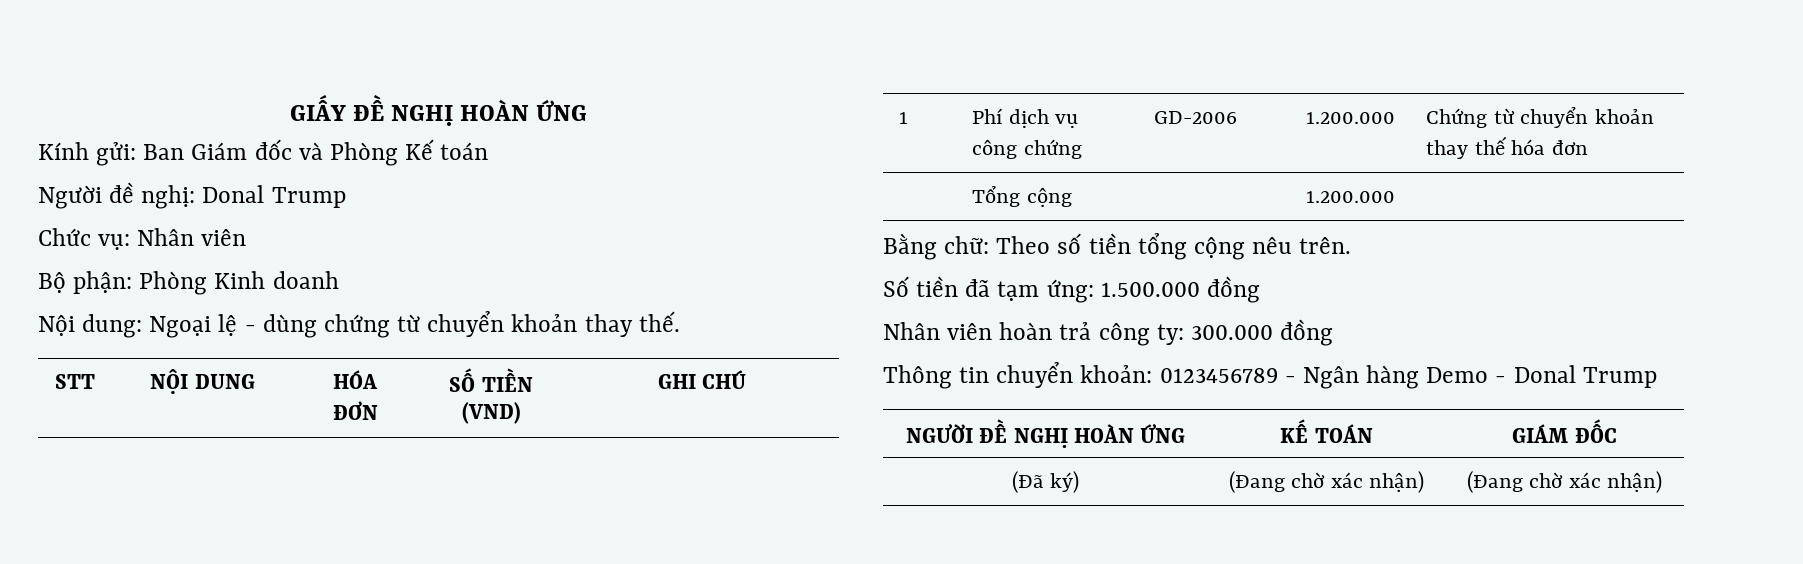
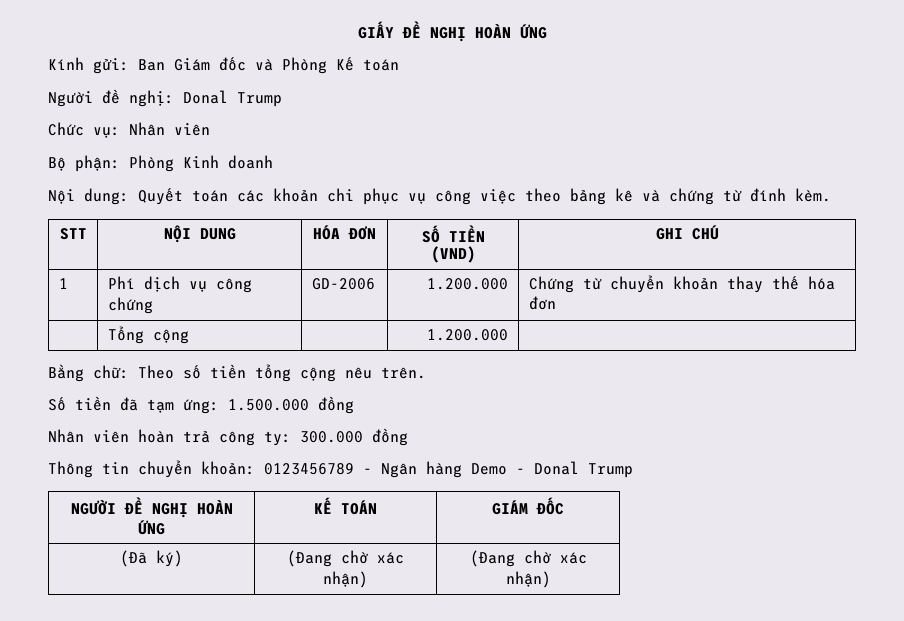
[149,311,680,338] Ngoại lệ - dùng chứng từ chuyển khoản thay thế. -> [138,188,831,205] Quyết toán các khoản chi phục vụ công việc theo bảng kê và chứng từ đính kèm.

